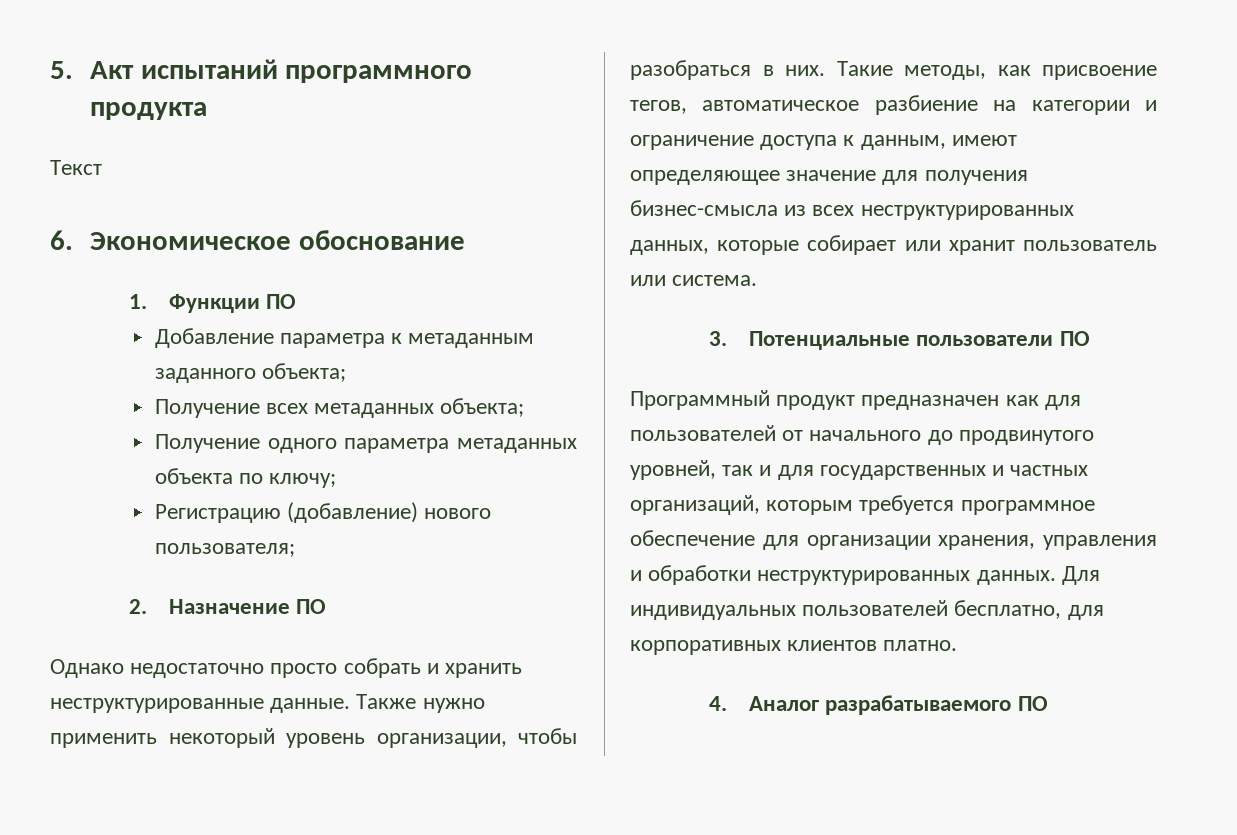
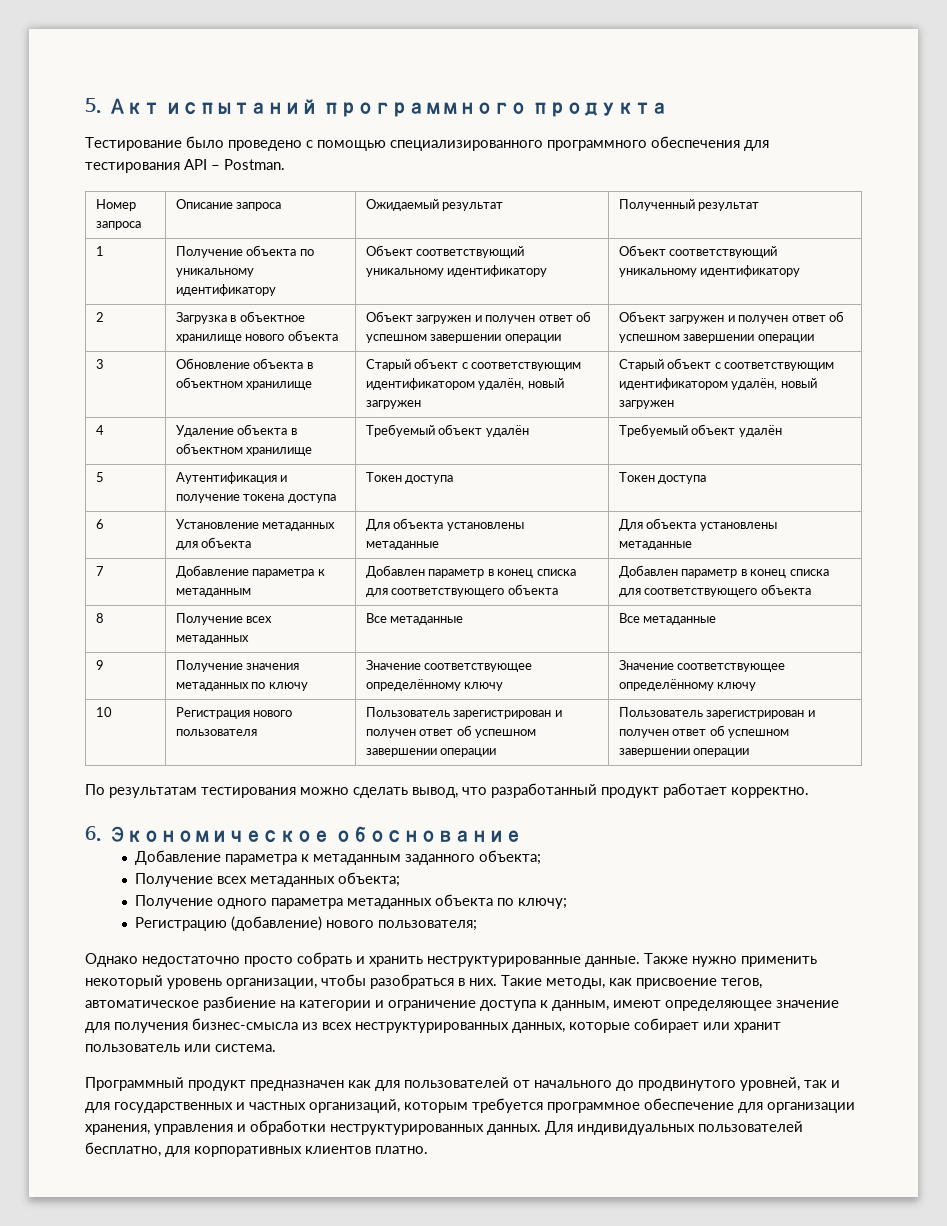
[50,160,102,175] Текст -> [85,136,769,151] [85,159,285,173] [95,199,136,211] [95,221,141,230] [175,199,282,211] [365,199,504,211] [618,199,760,211] [95,246,104,256] [175,245,314,258] [175,268,254,277] [175,284,276,296] [365,245,525,258] [365,265,548,277] [618,245,778,258] [618,265,801,277] [95,312,104,322] [175,311,305,324] [175,330,338,343] [365,311,592,324] [365,334,561,343] [618,311,845,324] [618,334,814,343] [95,359,104,369] [175,358,313,369] [175,377,313,390] [365,358,582,371] [365,378,564,390] [365,400,421,409] [618,358,835,371] [618,378,817,390] [618,400,674,409] [95,425,104,435] [175,424,297,437] [175,443,313,456] [365,424,529,437] [618,424,782,437] [95,472,104,482] [175,472,288,484] [175,494,336,503] [365,472,454,484] [618,472,707,484] [95,519,104,529] [175,519,336,531] [175,537,252,550] [365,518,524,531] [365,541,439,550] [618,518,777,531] [618,541,692,550] [95,566,104,576] [175,565,325,578] [175,588,251,597] [365,565,576,578] [365,584,558,597] [618,565,829,578] [618,584,811,597] [95,613,104,623] [175,613,273,625] [175,635,249,644] [365,613,464,625] [618,613,717,625] [95,660,104,670] [175,660,300,672] [175,682,308,691] [365,660,533,672] [365,679,504,691] [618,660,786,672] [618,679,757,691] [95,707,112,717] [175,707,293,719] [175,729,257,736] [365,707,562,719] [365,725,537,738] [365,748,497,757] [618,707,815,719] [618,725,790,738] [618,748,750,757] [85,783,809,798] Тестирование было проведено с помощью специализированного программного обеспечения для тестирования API – Postman. // Номер запроса | Описание запроса | Ожидаемый результат | Полученный результат // 1 | Получение объекта по уникальному идентификатору | Объект соответствующий уникальному идентификатору | Объект соответствующий уникальному идентификатору // 2 | Загрузка в объектное хранилище нового объекта | Объект загружен и получен ответ об успешном завершении операции | Объект загружен и получен ответ об успешном завершении операции // 3 | Обновление объекта в объектном хранилище | Старый объект с соответствующим идентификатором удалён, новый загружен | Старый объект с соответствующим идентификатором удалён, новый загружен // 4 | Удаление объекта в объектном хранилище | Требуемый объект удалён | Требуемый объект удалён // 5 | Аутентификация и получение токена доступа | Токен доступа | Токен доступа // 6 | Установление метаданных для объекта | Для объекта установлены метаданные | Для объекта установлены метаданные // 7 | Добавление параметра к метаданным | Добавлен параметр в конец списка для соответствующего объекта | Добавлен параметр в конец списка для соответствующего объекта // 8 | Получение всех метаданных | Все метаданные | Все метаданные // 9 | Получение значения метаданных по ключу | Значение соответствующее определённому ключу | Значение соответствующее определённому ключу // 10 | Регистрация нового пользователя | Пользователь зарегистрирован и получен ответ об успешном завершении операции | Пользователь зарегистрирован и получен ответ об успешном завершении операции // По результатам тестирования можно сделать вывод, что разработанный продукт работает корректно.
[129,294,297,313] // 1. Функции ПО -> (523, 834) none
[129,599,327,614] // 2. Назначение ПО -> (478, 925) none
[709,331,1090,350] // 3. Потенциальные пользователи ПО -> (276, 1048) none
[709,695,1048,715] // 4. Аналог разрабатываемого ПО -> (428, 1150) none

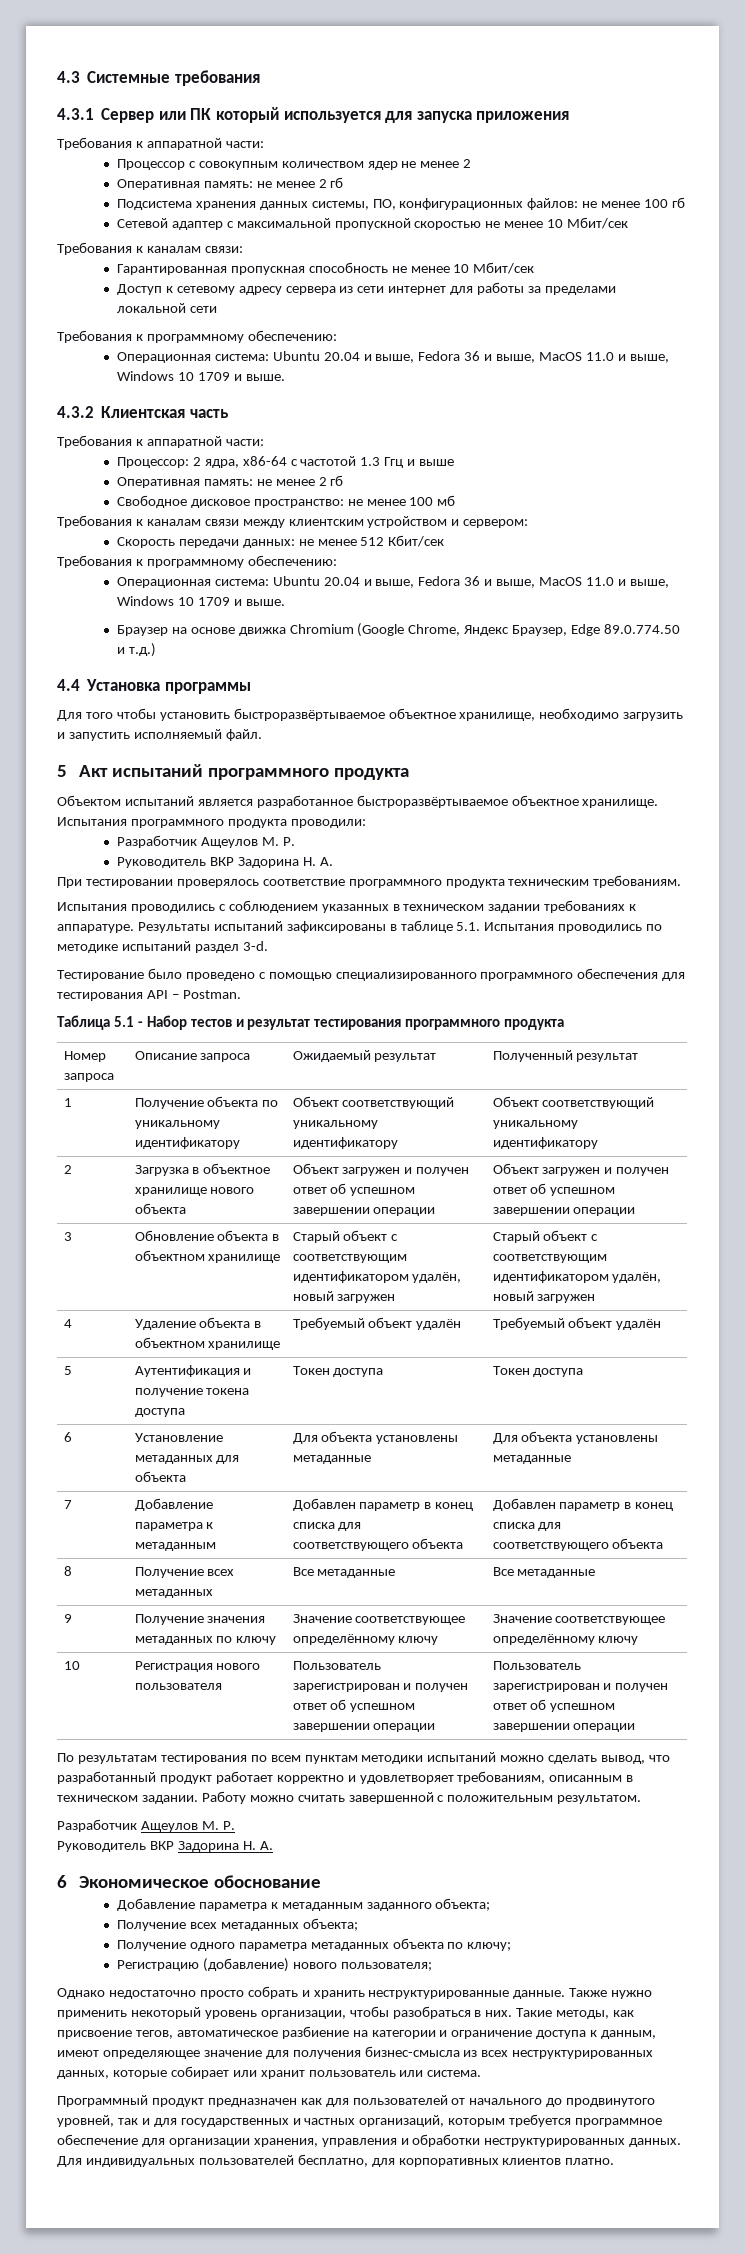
[85,98,669,117] 5. Акт испытаний программного продукта -> [57,70,260,86] [57,107,570,123] [57,137,264,150] [116,159,472,170] [116,177,344,190] [116,197,686,210] [116,217,629,230] [57,242,243,255] [116,262,535,275] [116,282,616,295] [116,303,217,313] [57,330,337,343] [116,351,669,363] [116,371,285,381] [57,406,229,418] [57,435,264,448] [116,456,455,468] [116,475,344,488] [116,495,456,508] [57,515,529,528] [116,535,445,548] [57,555,337,568] [116,576,669,588] [116,596,285,606] [116,623,681,637] [116,643,156,657] [57,679,251,694] [57,708,684,721] [57,729,262,741] [57,764,409,780] [57,795,659,808] [57,817,366,828] [116,835,295,848] [116,857,333,868] [57,875,682,888] [57,900,637,913] [57,920,663,933] [57,941,268,953] 4.3 Системные требования // 4.3.1 Сервер или ПК который используется для запуска приложения // Требования к аппаратной части: // Процессор с совокупным количеством ядер не менее 2 // Оперативная память: не менее 2 гб // Подсистема хранения данных системы, ПО, конфигурационных файлов: не менее 100 гб // Сетевой адаптер с максимальной пропускной скоростью не менее 10 Мбит/сек // Требования к каналам связи: // Гарантированная пропускная способность не менее 10 Мбит/сек // Доступ к сетевому адресу сервера из сети интернет для работы за пределами локальной сети // Требования к программному обеспечению: // Операционная система: Ubuntu 20.04 и выше, Fedora 36 и выше, MacOS 11.0 и выше, Windows 10 1709 и выше. // 4.3.2 Клиентская часть // Требования к аппаратной части: // Процессор: 2 ядра, x86-64 с частотой 1.3 Ггц и выше // Оперативная память: не менее 2 гб // Свободное дисковое пространство: не менее 100 мб // Требования к каналам связи между клиентским устройством и сервером: // Скорость передачи данных: не менее 512 Кбит/сек // Требования к программному обеспечению: // Операционная система: Ubuntu 20.04 и выше, Fedora 36 и выше, MacOS 11.0 и выше, Windows 10 1709 и выше. // Браузер на основе движка Chromium (Google Chrome, Яндекс Браузер, Edge 89.0.774.50 и т.д.) // 4.4 Установка программы // Для того чтобы установить быстроразвёртываемое объектное хранилище, необходимо загрузить и запустить исполняемый файл. // 5 Акт испытаний программного продукта // Объектом испытаний является разработанное быстроразвёртываемое объектное хранилище. Испытания программного продукта проводили: // Разработчик Ащеулов М. Р. // Руководитель ВКР Задорина Н. А. // При тестировании проверялось соответствие программного продукта техническим требованиям. // Испытания проводились с соблюдением указанных в техническом задании требованиях к аппаратуре. Результаты испытаний зафиксированы в таблице 5.1. Испытания проводились по методике испытаний раздел 3-d.
(285, 164) none -> [57,1015,565,1030] // Таблица 5.1 - Набор тестов и результат тестирования программного продукта
(296, 792) none -> [250,1752,497,1764] по всем пунктам методики испытаний
[731,787,809,798] [85,826,102,842] корректно. // 6. -> [276,1771,634,1784] [57,1791,642,1804] [57,1819,235,1832] [57,1841,273,1852] [57,1875,67,1888] корректно и удовлетворяет требованиям, описанным в техническом задании. Работу можно считать завершенной с положительным результатом. // Разработчик Ащеулов М. Р. // Руководитель ВКР Задорина Н. А. // 6

